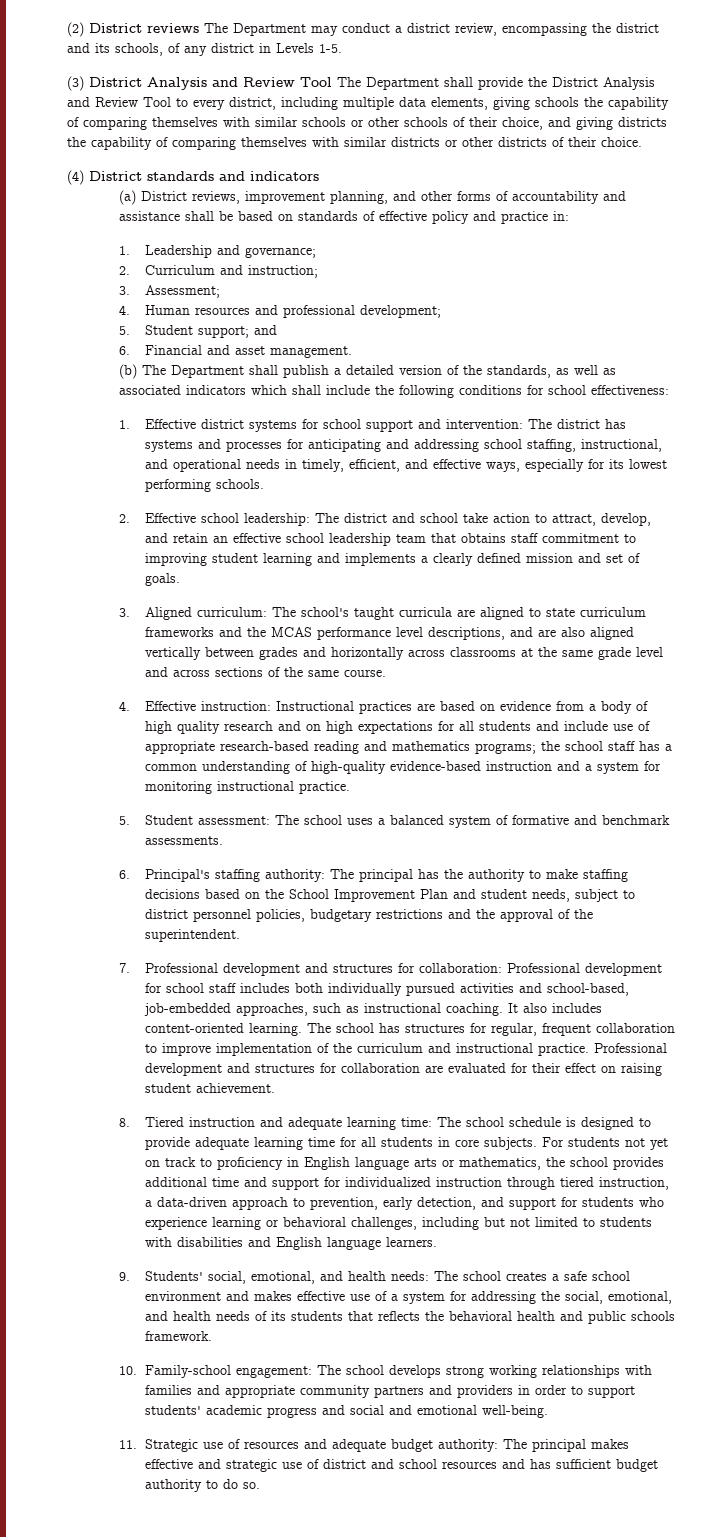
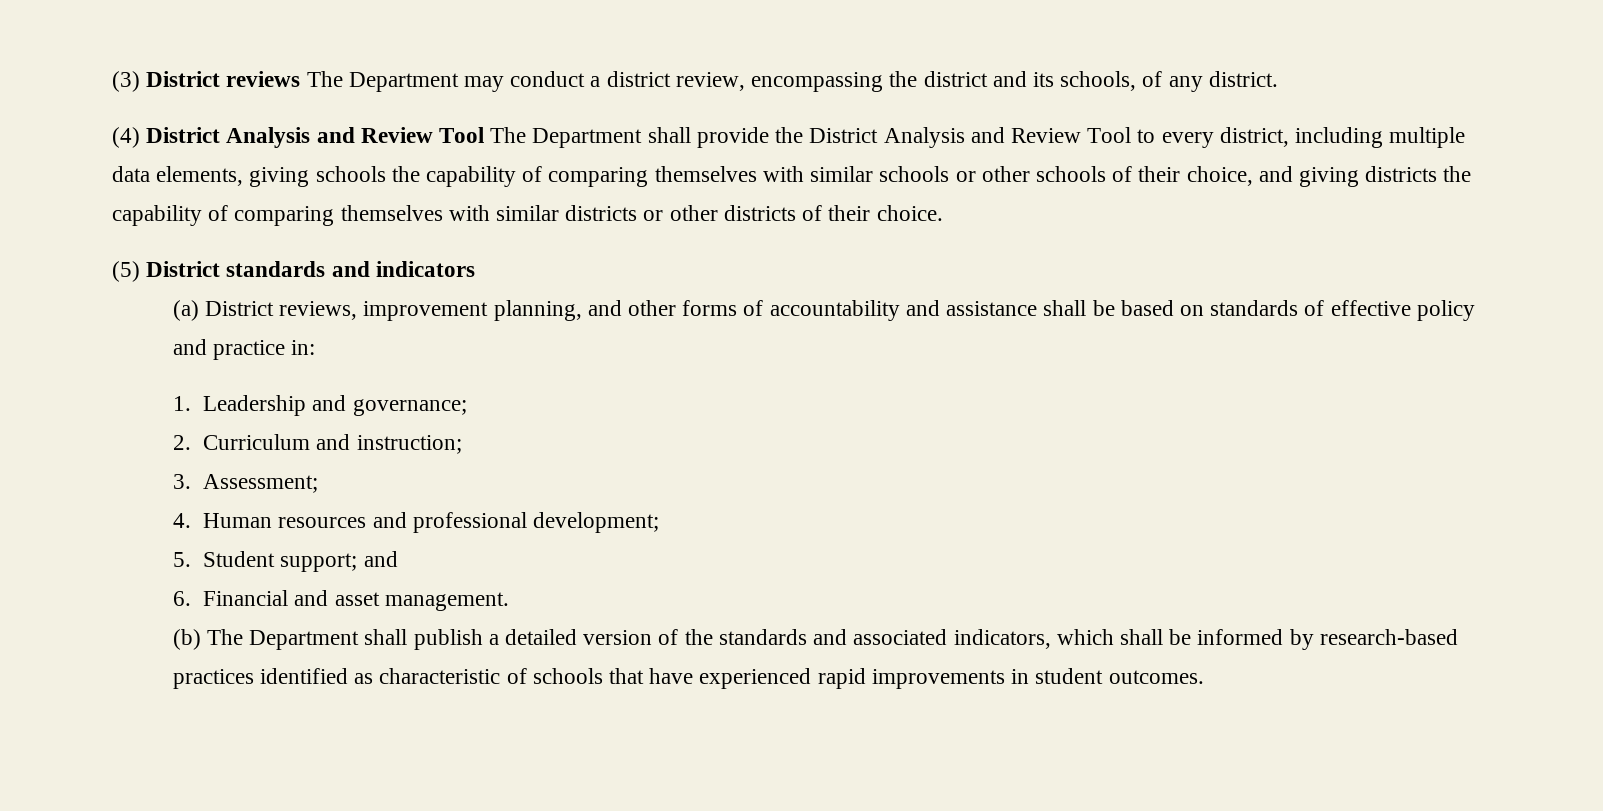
[67,22,84,37] (2) -> [112,71,140,92] (3)
[211,43,342,53] [67,76,84,91] district in Levels 1-5. // (3) -> [1208,71,1278,87] [112,127,140,148] district. // (4)
[67,170,84,185] (4) -> [112,261,140,282] (5)
[486,365,616,378] [118,385,669,398] [118,419,626,432] [144,439,662,452] [144,459,667,472] [144,479,264,492] [118,513,651,526] [144,533,636,546] [144,553,640,566] [144,573,180,586] [118,607,646,620] [144,627,634,640] [144,647,663,660] [144,667,386,677] [118,701,648,714] [144,721,650,734] [144,741,672,754] [144,761,661,774] [144,781,350,794] [118,815,670,828] [144,836,223,845] [118,869,628,882] [144,889,635,902] [144,909,593,922] [144,929,240,942] [118,963,662,976] [144,983,629,996] [143,1003,602,1016] [144,1023,675,1036] [144,1043,667,1056] [144,1063,662,1076] [144,1083,275,1093] [118,1117,651,1130] [144,1137,668,1150] [144,1157,664,1170] [144,1177,669,1190] [144,1197,664,1210] [144,1217,652,1230] [144,1237,437,1250] [118,1271,630,1284] [144,1291,672,1304] [144,1311,675,1324] [144,1331,212,1341] [118,1365,652,1378] [144,1385,635,1398] [144,1405,548,1418] [118,1439,629,1452] [144,1459,658,1472] [144,1479,260,1492] standards, as well as associated indicators which shall include the following conditions for school effectiveness: // 1. Effective district systems for school support and intervention: The district has systems and processes for anticipating and addressing school staffing, instructional, and operational needs in timely, efficient, and effective ways, especially for its lowest performing schools. // 2. Effective school leadership: The district and school take action to attract, develop, and retain an effective school leadership team that obtains staff commitment to improving student learning and implements a clearly defined mission and set of goals. // 3. Aligned curriculum: The school's taught curricula are aligned to state curriculum frameworks and the MCAS performance level descriptions, and are also aligned vertically between grades and horizontally across classrooms at the same grade level and across sections of the same course. // 4. Effective instruction: Instructional practices are based on evidence from a body of high quality research and on high expectations for all students and include use of appropriate research-based reading and mathematics programs; the school staff has a common understanding of high-quality evidence-based instruction and a system for monitoring instructional practice. // 5. Student assessment: The school uses a balanced system of formative and benchmark assessments. // 6. Principal's staffing authority: The principal has the authority to make staffing decisions based on the School Improvement Plan and student needs, subject to district personnel policies, budgetary restrictions and the approval of the superintendent. // 7. Professional development and structures for collaboration: Professional development for school staff includes both individually pursued activities and school-based, job-embedded approaches, such as instructional coaching. It also includes content-oriented learning. The school has structures for regular, frequent collaboration to improve implementation of the curriculum and instructional practice. Professional development and structures for collaboration are evaluated for their effect on raising student achievement. // 8. Tiered instruction and adequate learning time: The school schedule is designed to provide adequate learning time for all students in core subjects. For students not yet on track to proficiency in English language arts or mathematics, the school provides additional time and support for individualized instruction through tiered instruction, a data-driven approach to prevention, early detection, and support for students who experience learning or behavioral challenges, including but not limited to students with disabilities and English language learners. // 9. Students' social, emotional, and health needs: The school creates a safe school environment and makes effective use of a system for addressing the social, emotional, and health needs of its students that reflects the behavioral health and public schools framework. // 10. Family-school engagement: The school develops strong working relationships with families and appropriate community partners and providers in order to support students' academic progress and social and emotional well-being. // 11. Strategic use of resources and adequate budget authority: The principal makes effective and strategic use of district and school resources and has sufficient budget authority to do so. -> [718,629,1458,650] [172,668,1204,689] standards and associated indicators, which shall be informed by research-based practices identified as characteristic of schools that have experienced rapid improvements in student outcomes.

